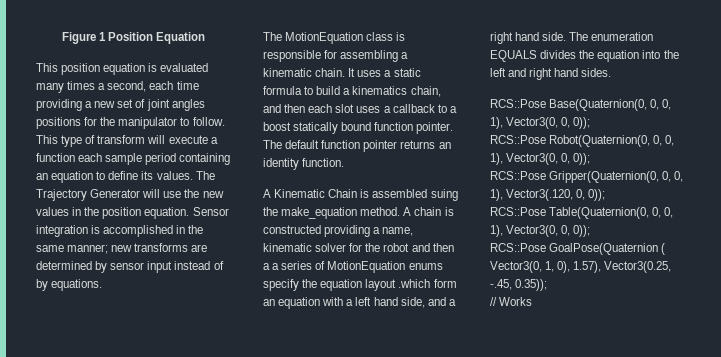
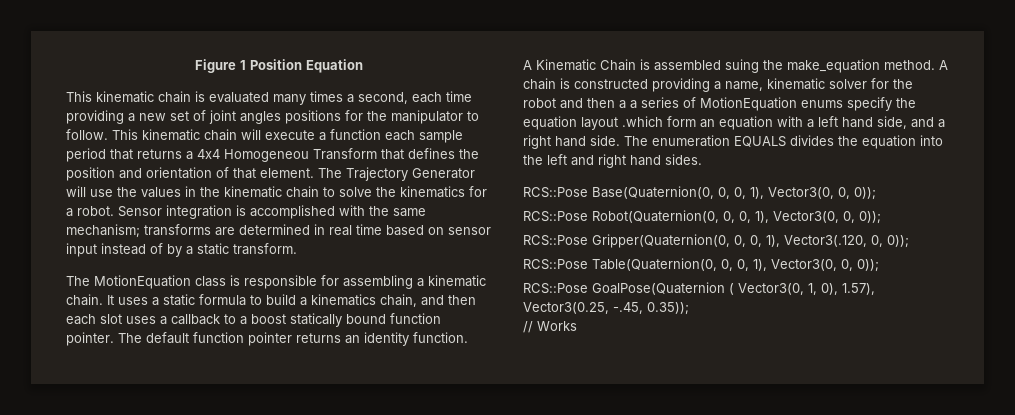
[61,63,146,75] position equation -> [96,91,191,103] kinematic chain
[61,135,146,147] type of transform -> [142,129,237,141] kinematic chain
[179,153,231,165] [36,171,193,183] containing an equation to define its values. -> [110,148,479,162] [66,167,314,181] that returns a 4x4 Homogeneou Transform that defines the position and orientation of that element.
[202,191,224,198] new -> (137, 192) none
[102,207,190,219] position equation. -> [224,186,487,198] [66,206,114,217] kinematic chain to solve the kinematics for a robot.
[176,225,186,234] in -> [339,205,365,216] with
[67,244,133,254] manner; new -> [66,224,140,238] mechanism;
[95,261,108,273] by -> [314,224,444,236] in real time based on
[51,279,103,291] equations. -> [186,243,297,255] a static transform.

